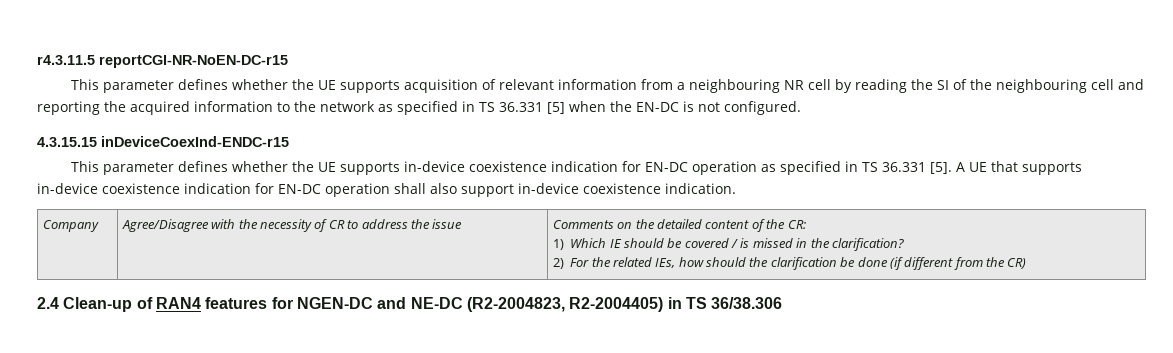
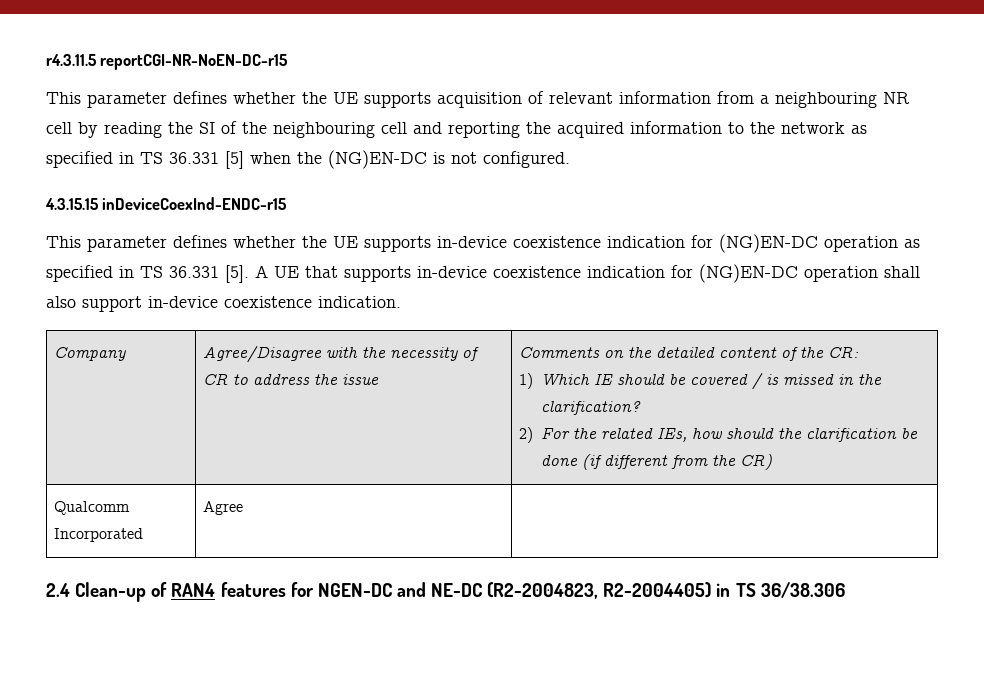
[636,102,679,112] EN-DC -> [328,150,427,169] (NG)EN-DC
[645,162,689,172] EN-DC -> [719,234,818,253] (NG)EN-DC
[278,184,321,194] EN-DC -> [699,264,798,283] (NG)EN-DC
(1027, 263) none -> [54,501,131,515] [54,528,144,542] [203,501,244,515] // Qualcomm Incorporated | Agree |

